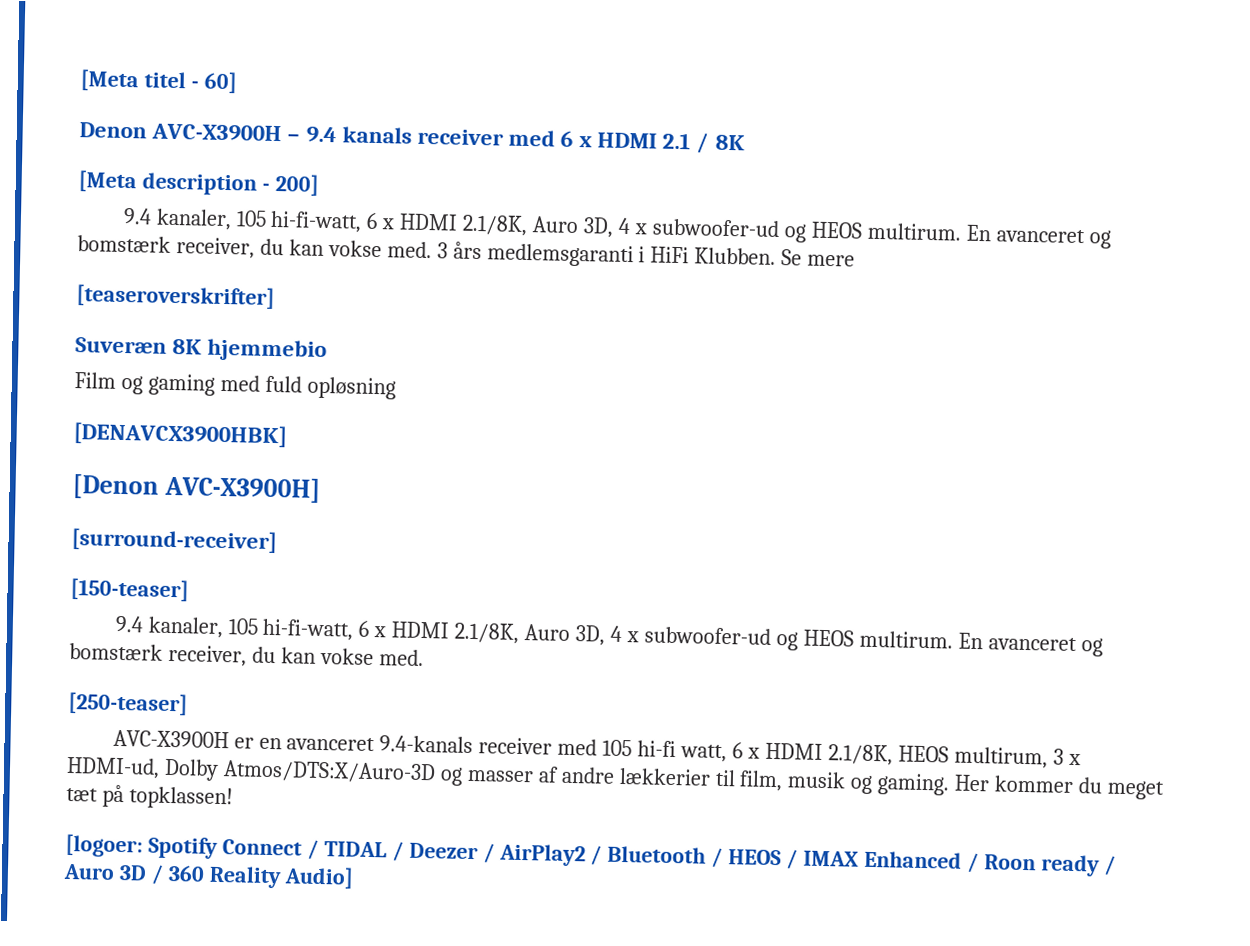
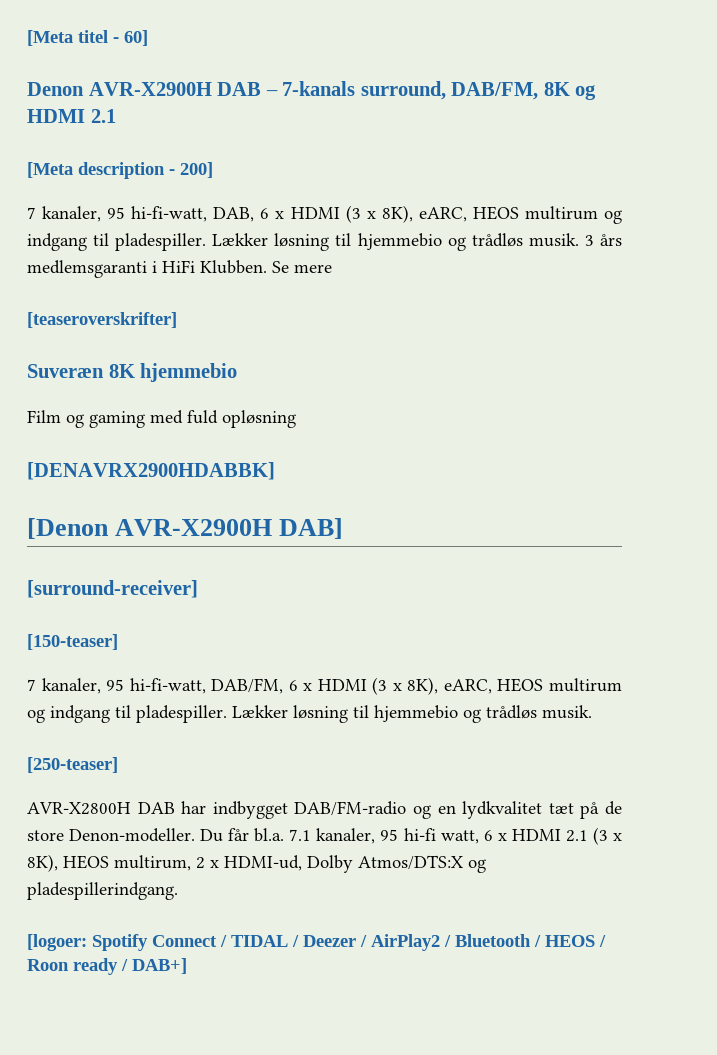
[151,123,745,154] AVC-X3900H – 9.4 kanals receiver med 6 x HDMI 2.1 / 8K -> [88,81,597,100] [27,109,116,123] AVR-X2900H DAB – 7-kanals surround, DAB/FM, 8K og HDMI 2.1
[122,207,1111,249] [77,235,432,259] 9.4 kanaler, 105 hi-fi-watt, 6 x HDMI 2.1/8K, Auro 3D, 4 x subwoofer-ud og HEOS multirum. En avanceret og bomstærk receiver, du kan vokse med. -> [27,205,622,224] [27,233,579,251] 7 kanaler, 95 hi-fi-watt, DAB, 6 x HDMI (3 x 8K), eARC, HEOS multirum og indgang til pladespiller. Lækker løsning til hjemmebio og trådløs musik.
[73,422,287,448] [DENAVCX3900HBK] -> [27,462,275,480] [DENAVRX2900HDABBK]
[163,475,321,503] AVC-X3900H] -> [115,518,344,539] AVR-X2900H DAB]
[114,615,1103,657] [69,642,424,667] [68,691,188,716] [112,729,633,757] 9.4 kanaler, 105 hi-fi-watt, 6 x HDMI 2.1/8K, Auro 3D, 4 x subwoofer-ud og HEOS multirum. En avanceret og bomstærk receiver, du kan vokse med. // [250-teaser] // AVC-X3900H er en avanceret 9.4-kanals receiver med 105 -> [27,677,623,695] [27,705,592,723] [27,757,118,773] [27,801,623,819] [27,828,399,844] 7 kanaler, 95 hi-fi-watt, DAB/FM, 6 x HDMI (3 x 8K), eARC, HEOS multirum og indgang til pladespiller. Lækker løsning til hjemmebio og trådløs musik. // [250-teaser] // AVR-X2800H DAB har indbygget DAB/FM-radio og en lydkvalitet tæt på de store Denon-modeller. Du får bl.a. 7.1 kanaler, 95
[827,744,893,766] 2.1/8K, -> [565,827,623,845] [27,854,58,872] 2.1 (3 x 8K),
[1052,748,1064,765] 3 -> [196,857,205,869] 2
[222,760,1165,800] [66,784,233,810] Atmos/DTS:X/Auro-3D og masser af andre lækkerier til film, musik og gaming. Her kommer du meget tæt på topklassen! -> [358,855,486,873] [27,882,178,900] Atmos/DTS:X og pladespillerindgang.
[803,850,1116,877] [63,863,354,889] IMAX Enhanced / Roon ready / Auro 3D / 360 Reality Audio] -> [27,958,187,975] Roon ready / DAB+]

